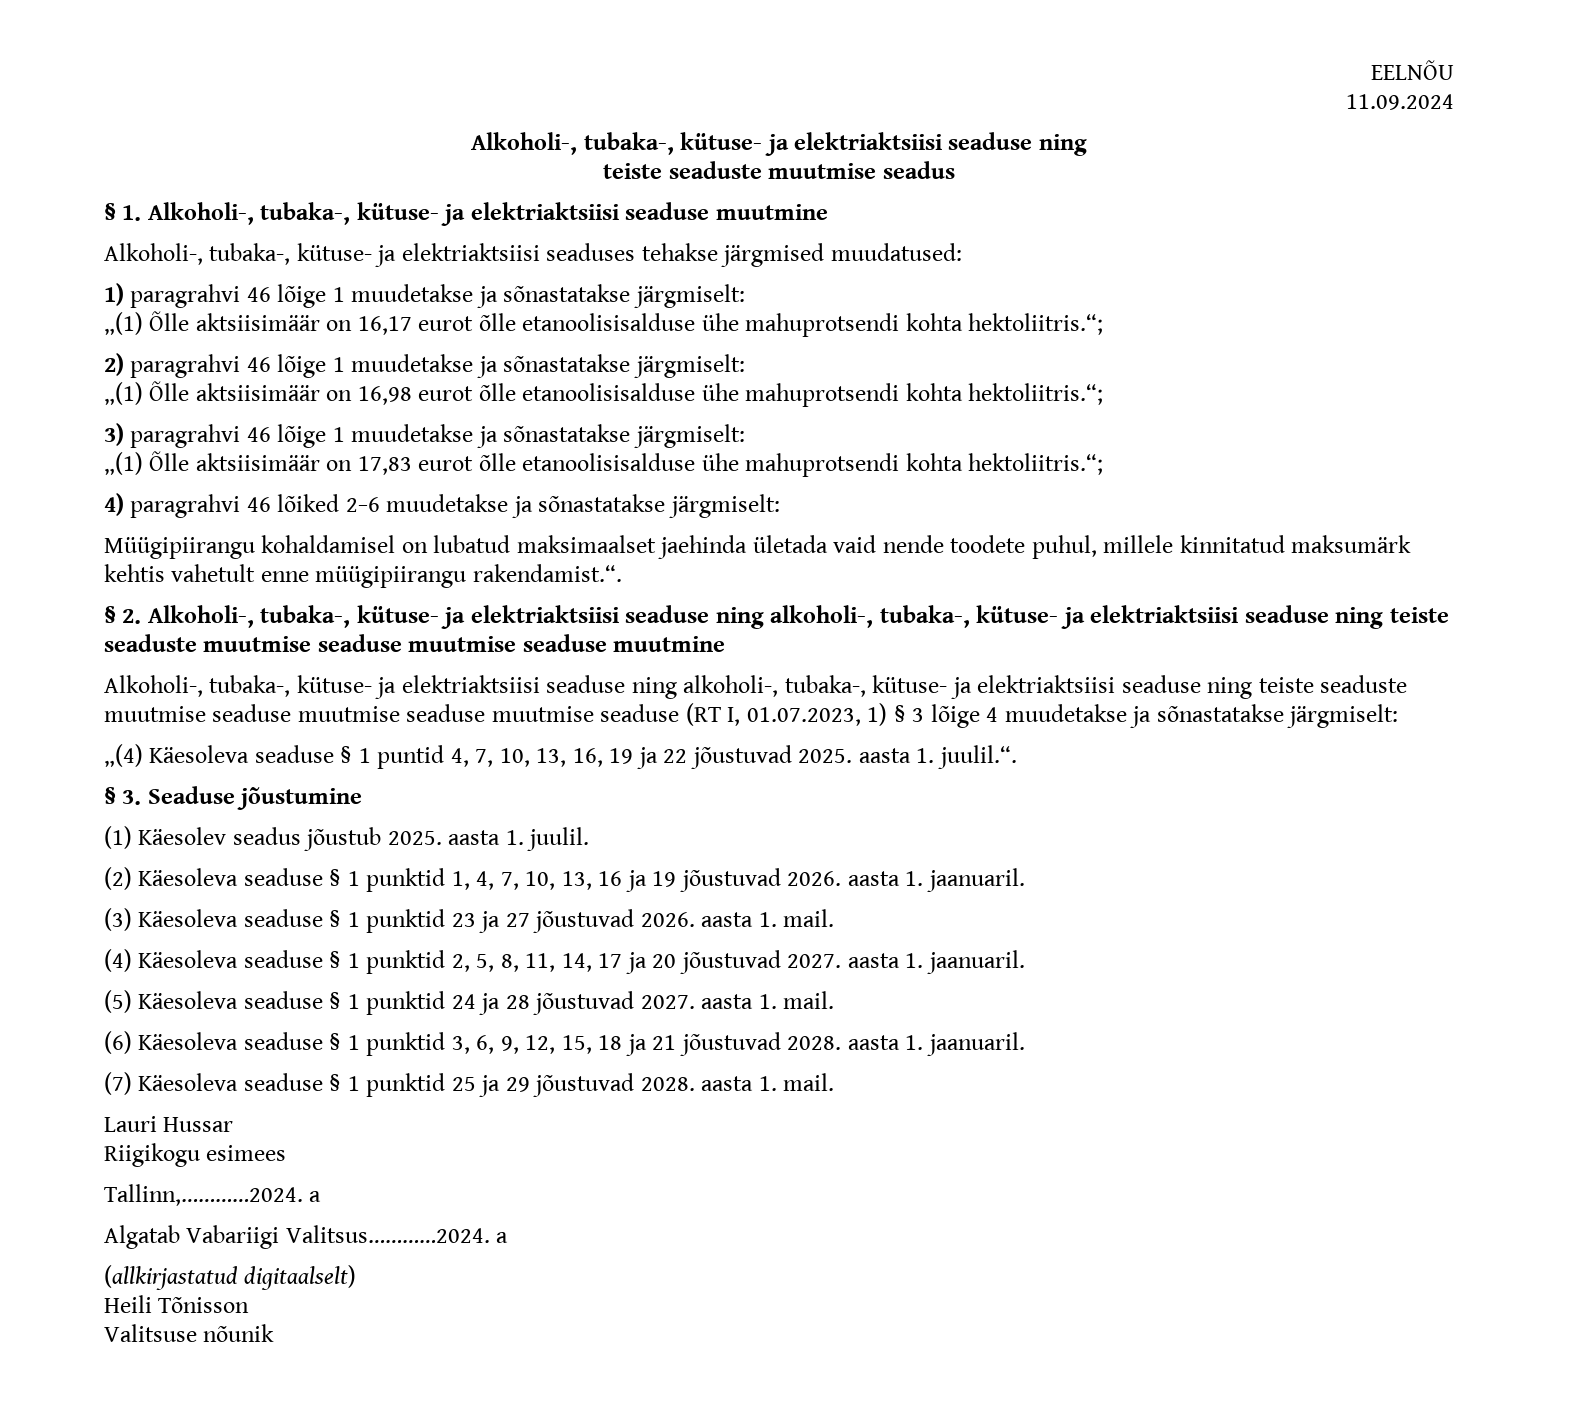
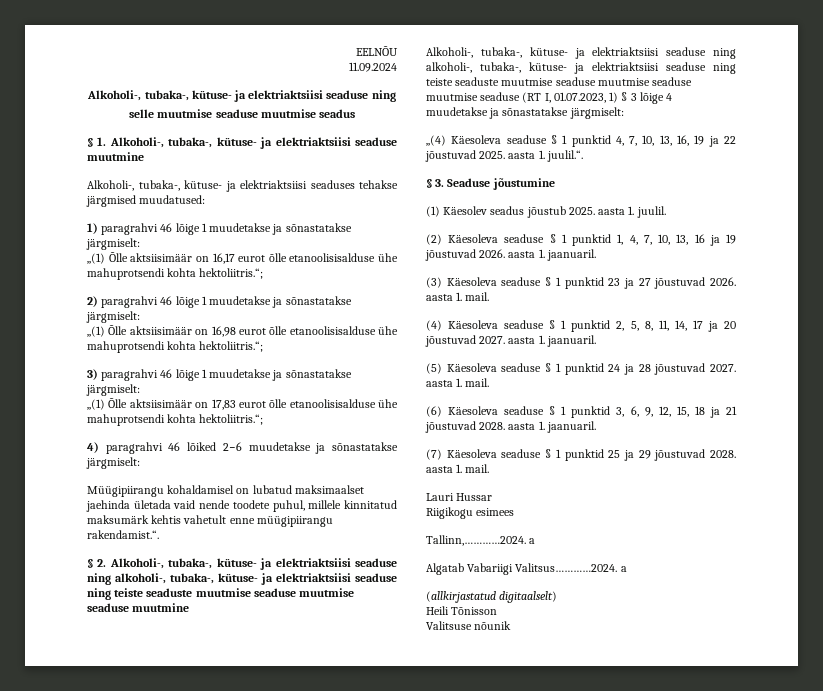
[603,161,762,179] teiste seaduste -> [129,109,258,118] selle muutmise seaduse
[377,745,445,769] puntid -> [571,135,611,147] punktid

